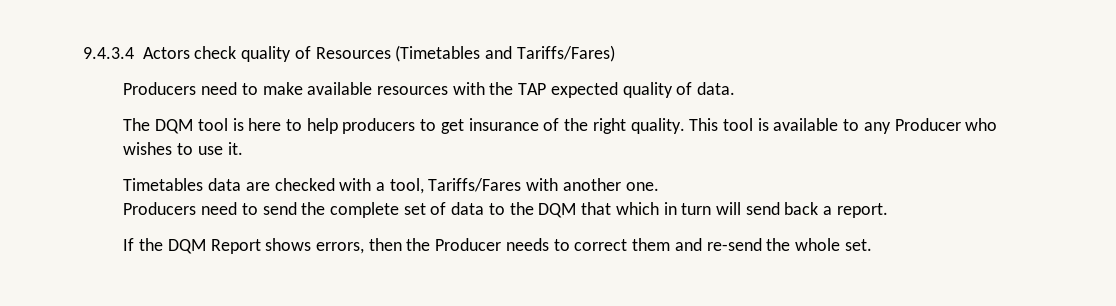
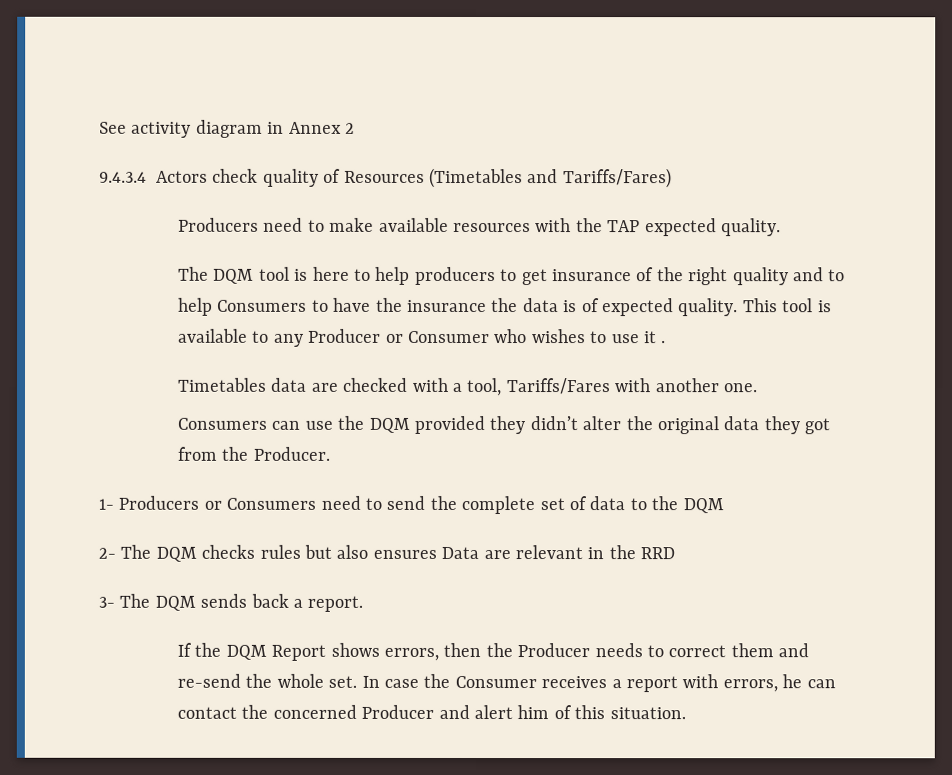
(83, 53) none -> [99,119,355,138] See activity diagram in Annex 2 //
[622,82,736,98] quality of data. -> [720,218,781,237] quality.
(626, 126) none -> [732,267,846,286] [177,297,674,317] quality and to help Consumers to have the insurance the data is of expected
(961, 124) none -> [385,330,490,344] or Consumer
[227,142,243,155] it. -> [643,331,667,344] it .
[123,202,197,215] Producers -> [176,415,831,435] [176,446,330,461] [98,495,317,510] Consumers can use the DQM provided they didn’t alter the original data they got from the Producer. // 1- Producers or Consumers
[581,202,780,215] that which in turn will send -> [98,544,676,562] [98,593,248,611] // 2- The DQM checks rules but also ensures Data are relevant in the RRD // 3- The DQM sends
(872, 245) none -> [361,673,836,693] [176,704,686,720] In case the Consumer receives a report with errors, he can contact the concerned Producer and alert him of this situation.

